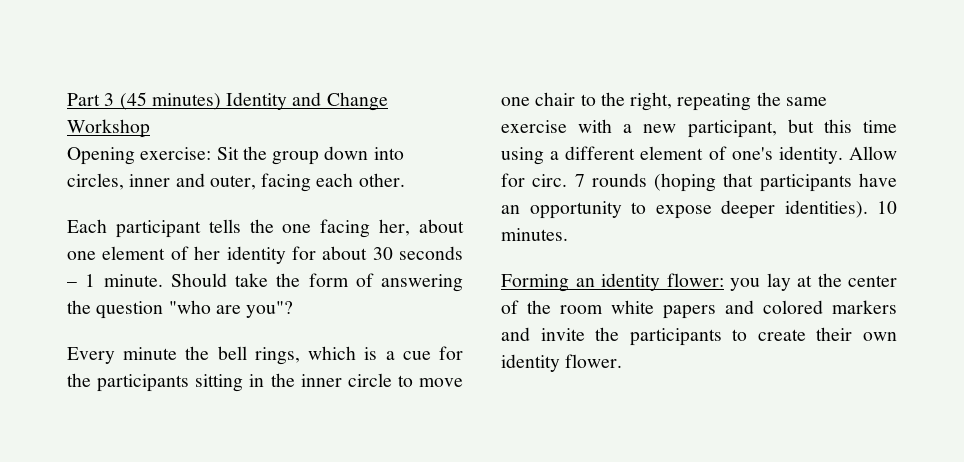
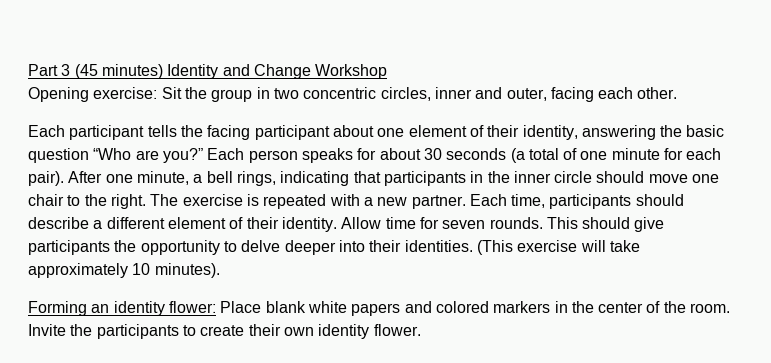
[324,146,404,160] down into -> [256,87,377,99] in two concentric
[282,219,411,238] one facing her, -> [207,125,330,140] facing participant
[194,246,463,264] [67,273,463,292] [67,300,294,319] [67,346,464,365] [67,373,244,392] her identity for about 30 seconds – 1 minute. Should take the form of answering the question "who are you"? // Every minute the bell rings, which is a cue for the participants sitting -> [487,125,725,140] [28,148,722,163] [28,171,466,186] their identity, answering the basic question “Who are you?” Each person speaks for about 30 seconds (a total of one minute for each pair). After one minute, a bell rings, indicating that participants
[397,375,413,387] to -> [596,171,645,183] should
[630,92,827,111] [501,119,897,138] [501,147,544,165] right, repeating the same exercise with a new participant, but this time using -> [110,194,684,209] [28,217,89,229] right. The exercise is repeated with a new partner. Each time, participants should describe
[731,147,773,160] one's -> [246,217,279,229] their
[501,173,897,192] [501,200,897,219] [501,228,568,241] [501,273,897,292] [501,300,603,314] for circ. 7 rounds (hoping that participants have an opportunity to expose deeper identities). 10 minutes. // Forming an identity flower: you lay at the center of the room -> [385,217,665,232] [28,240,640,255] [28,263,220,278] [28,301,306,316] time for seven rounds. This should give participants the opportunity to delve deeper into their identities. (This exercise will take approximately 10 minutes). // Forming an identity flower: Place blank
[501,327,585,341] and invite -> [554,301,731,313] [28,324,66,336] in the center of the room. Invite

